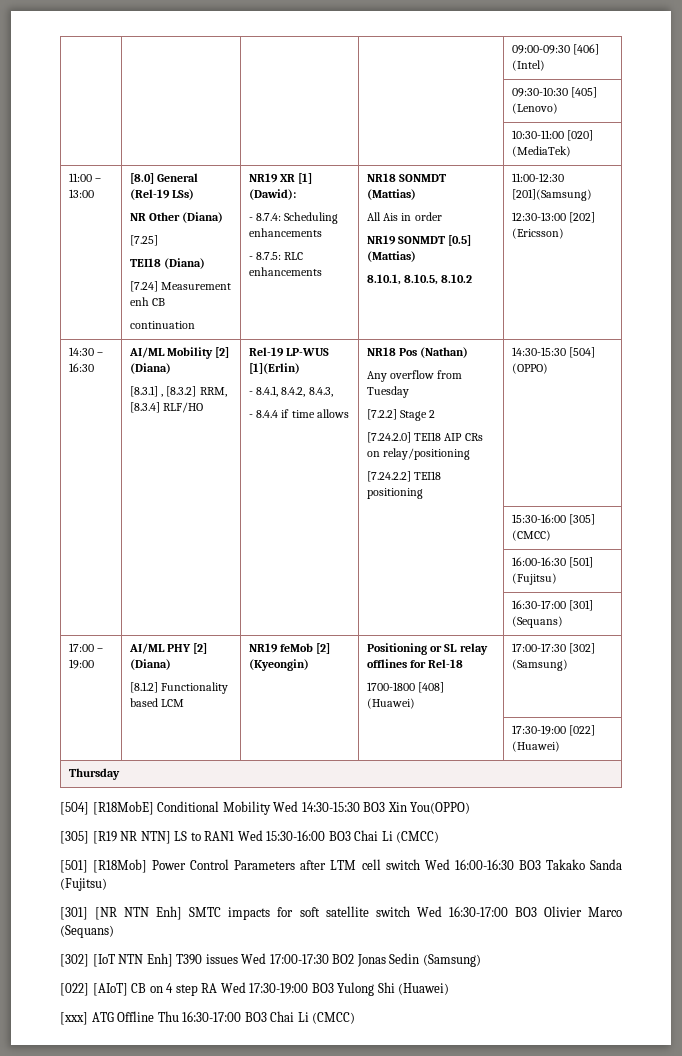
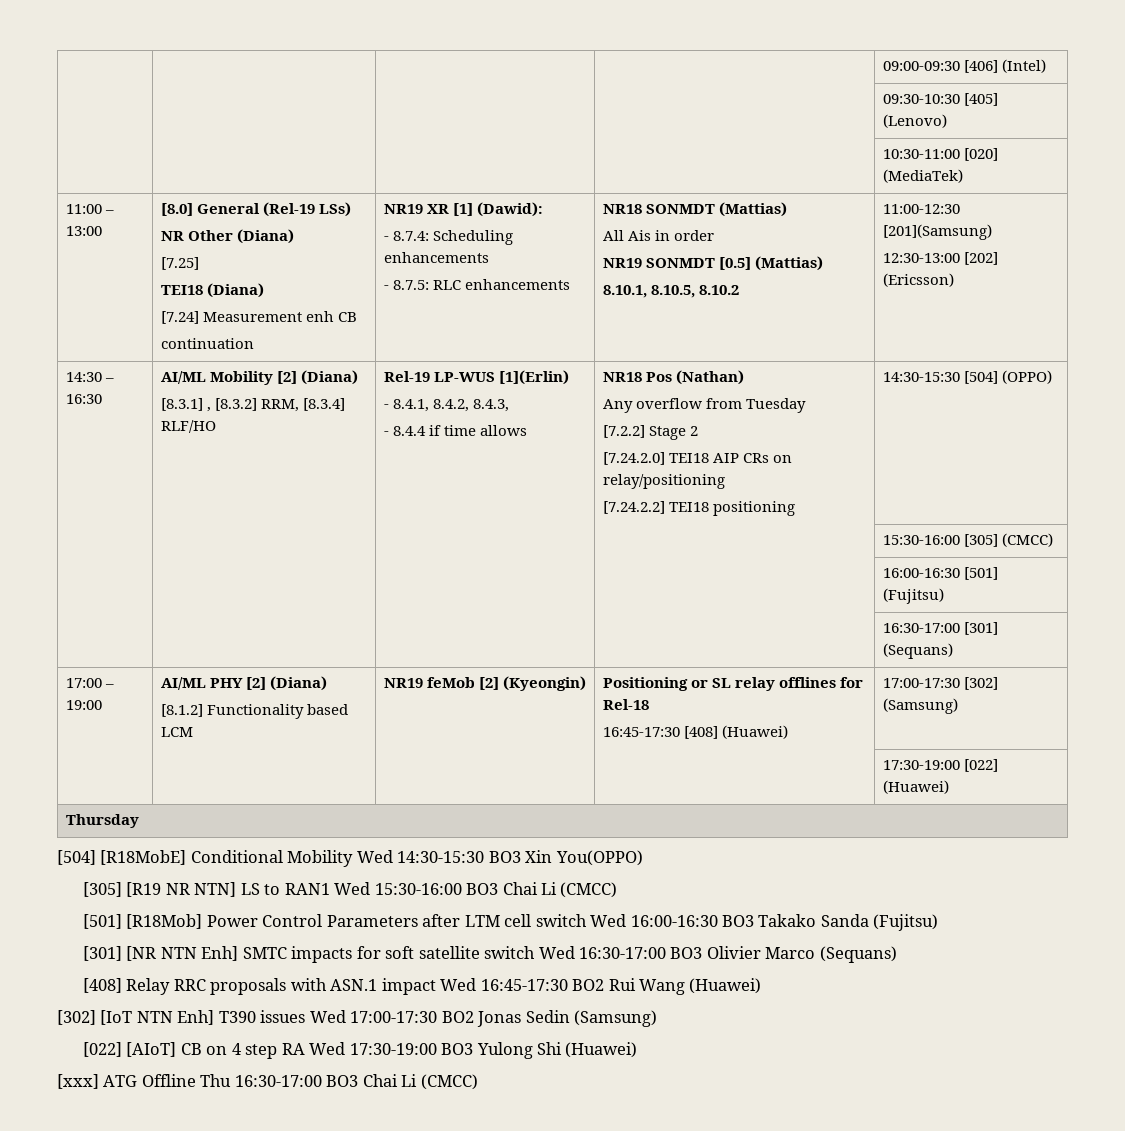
[367,682,416,691] 1700-1800 -> [602,727,680,737] 16:45-17:30
(114, 931) none -> [82,978,762,995] // [408] Relay RRC proposals with ASN.1 impact Wed 16:45-17:30 BO2 Rui Wang (Huawei)

